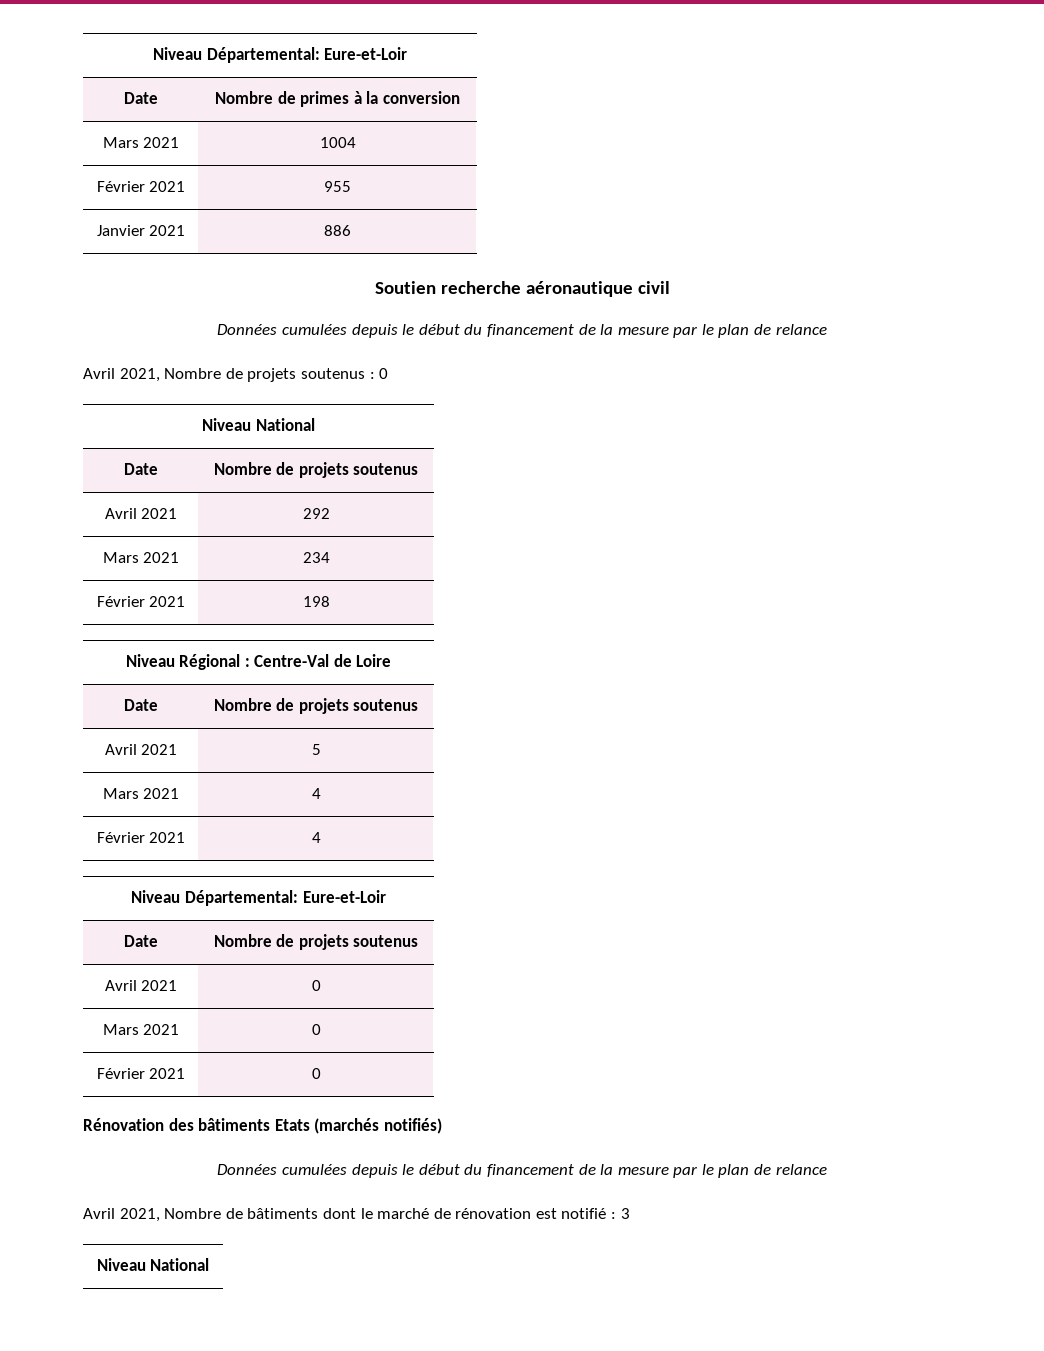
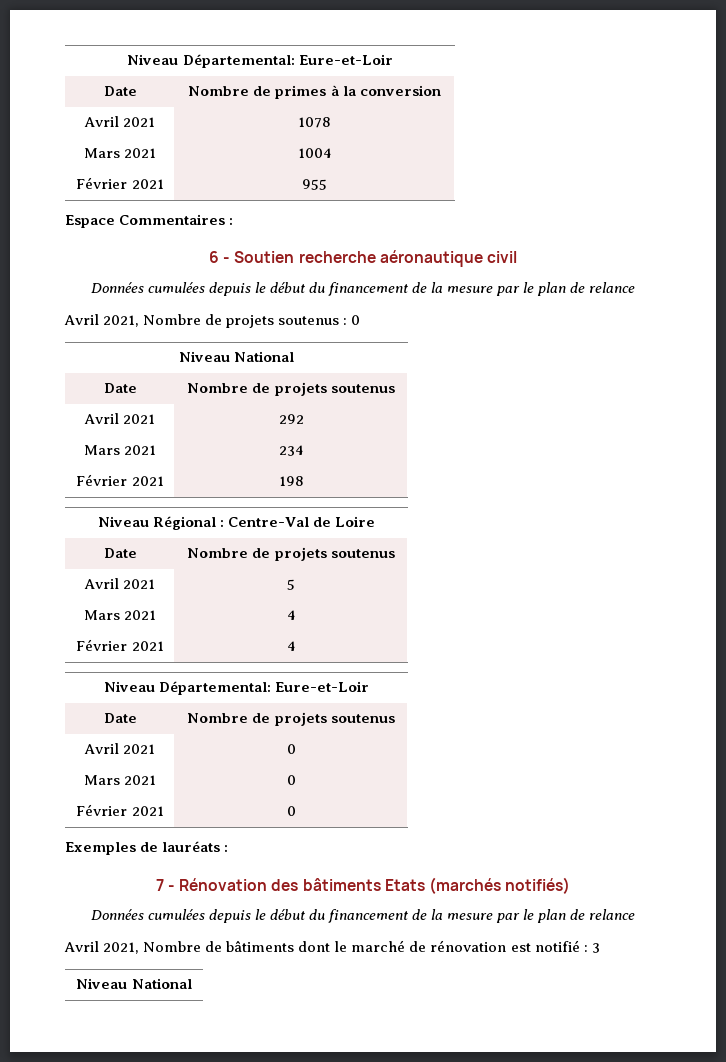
(460, 97) none -> [83,116,156,127] [298,117,331,128] // Avril 2021 | 1078
[96,225,186,236] [324,225,351,236] // Janvier 2021 | 886 // -> [65,214,234,228] [209,251,231,263] // Espace Commentaires : // 6 -
(321, 1073) none -> [65,841,229,855] [155,879,176,891] Exemples de lauréats : // 7 -

